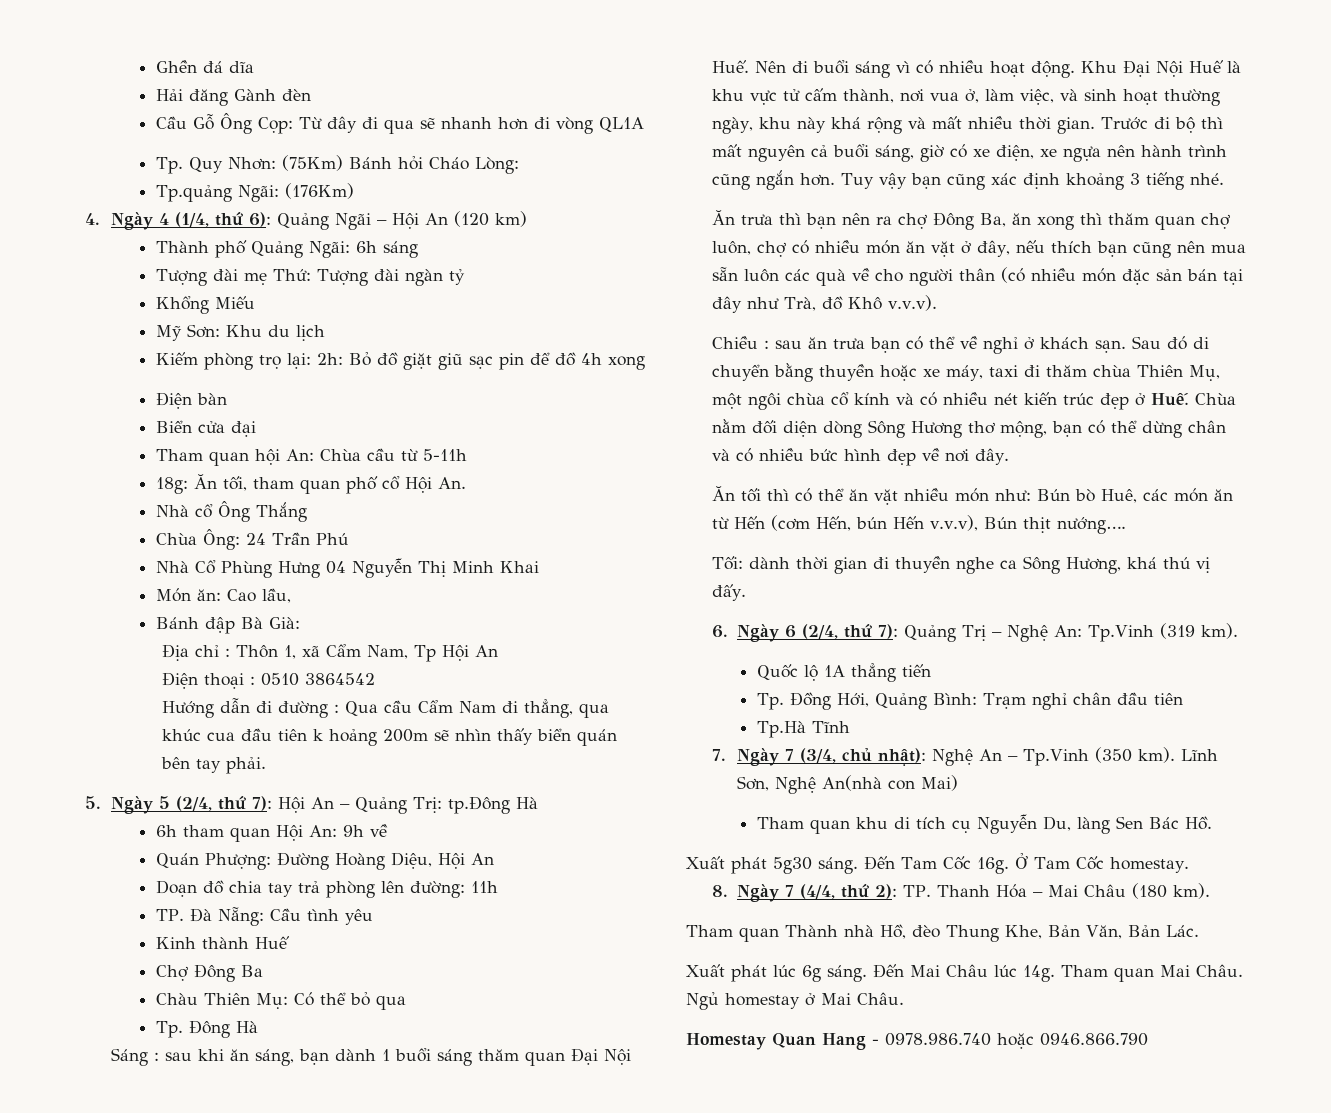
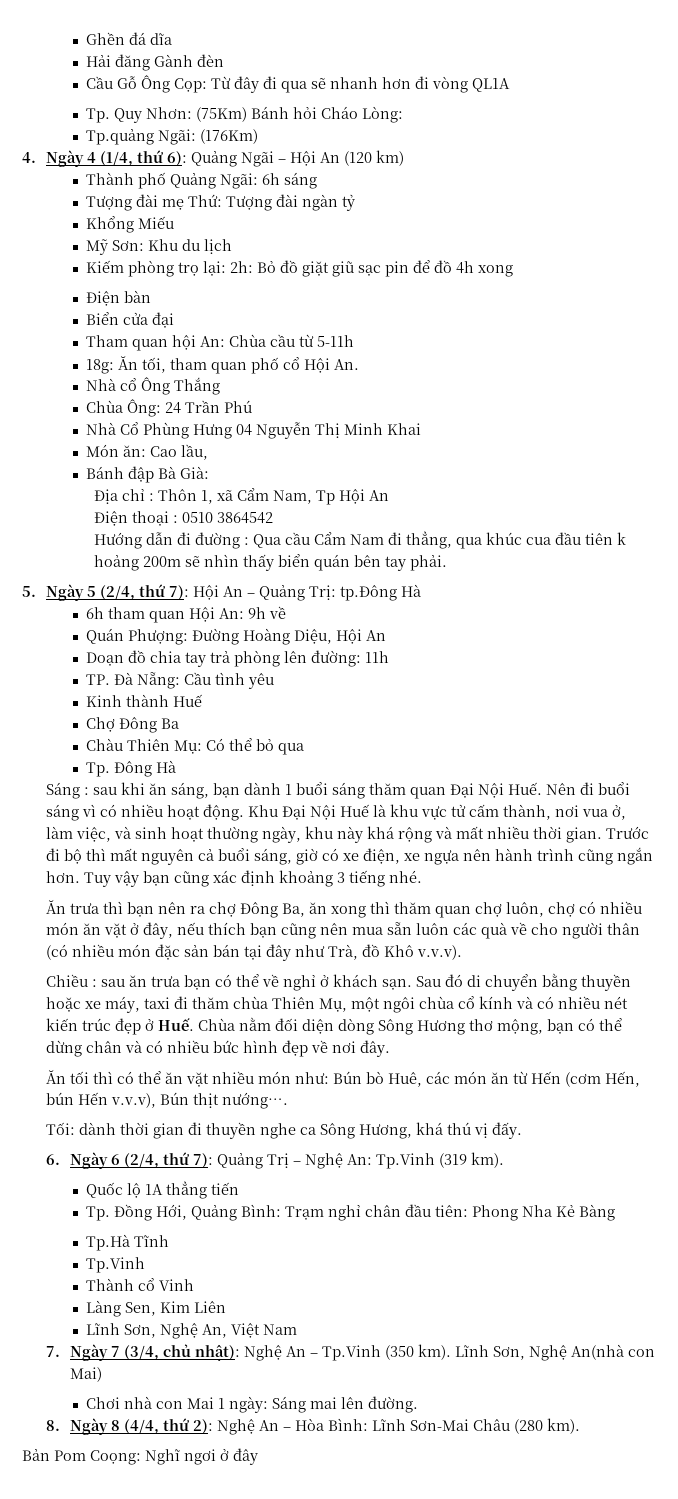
[1153,693,1183,705] [756,721,850,738] tiên // Tp.Hà Tĩnh -> [434,1204,615,1221] [85,1234,169,1251] [85,1257,145,1273] [85,1277,194,1291] [85,1300,226,1317] [85,1323,297,1339] tiên: Phong Nha Kẻ Bàng // Tp.Hà Tĩnh // Tp.Vinh // Thành cổ Vinh // Làng Sen, Kim Liên // Lĩnh Sơn, Nghệ An, Việt Nam
[756,814,1212,834] [686,853,1189,874] Tham quan khu di tích cụ Nguyễn Du, làng Sen Bác Hồ. // Xuất phát 5g30 sáng. Đến Tam Cốc 16g. Ở Tam Cốc homestay. -> [85,1396,418,1413] Chơi nhà con Mai 1 ngày: Sáng mai lên đường.
[785,885,795,897] 7 -> [110,1420,120,1431] 8
[903,883,1211,899] [686,924,1199,942] [686,964,1243,982] [686,992,904,1010] [686,1033,1148,1050] TP. Thanh Hóa – Mai Châu (180 km). // Tham quan Thành nhà Hồ, đèo Thung Khe, Bản Văn, Bản Lác. // Xuất phát lúc 6g sáng. Đến Mai Châu lúc 14g. Tham quan Mai Châu. Ngủ homestay ở Mai Châu. // Homestay Quan Hang - 0978.986.740 hoặc 0946.866.790 -> [216,1418,580,1435] [22,1448,258,1465] Nghệ An – Hòa Bình: Lĩnh Sơn-Mai Châu (280 km). // Bản Pom Coọng: Nghĩ ngơi ở đây

